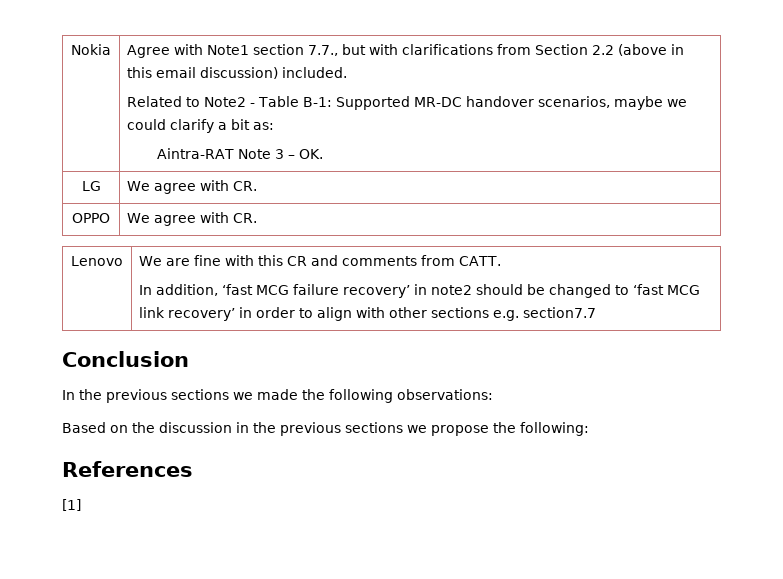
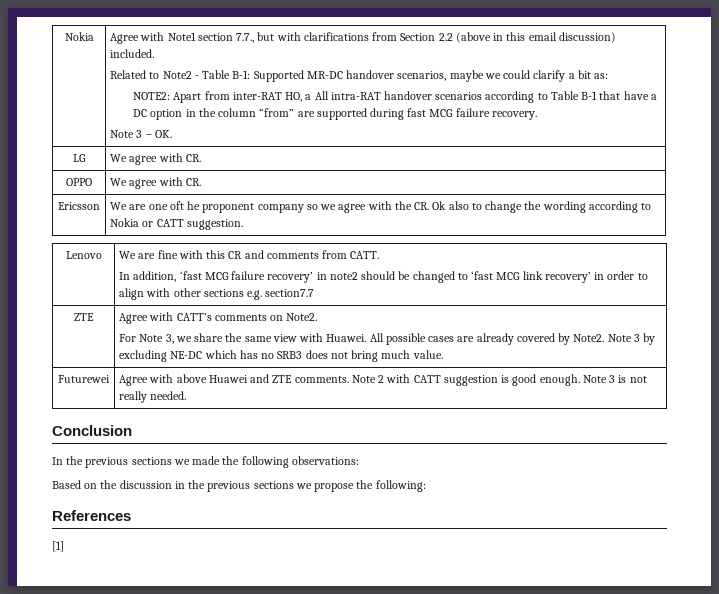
[156,148,234,159] Aintra-RAT -> [133,91,657,103] [133,108,537,120] NOTE2: Apart from inter-RAT HO, a All intra-RAT handover scenarios according to Table B-1 that have a DC option in the column “from” are supported during fast MCG failure recovery. //
(258, 218) none -> [58,202,100,210] [110,201,652,213] [110,218,243,230] // Ericsson | We are one oft he proponent company so we agree with the CR. Ok also to change the wording according to Nokia or CATT suggestion.
(597, 312) none -> [74,313,94,321] [119,312,318,324] [119,333,656,345] [119,350,443,362] [58,375,110,383] [119,374,647,386] [119,391,187,403] // ZTE | Agree with CATT’s comments on Note2. // For Note 3, we share the same view with Huawei. All possible cases are already covered by Note2. Note 3 by excluding NE-DC which has no SRB3 does not bring much value. // Futurewei | Agree with above Huawei and ZTE comments. Note 2 with CATT suggestion is good enough. Note 3 is not really needed.

